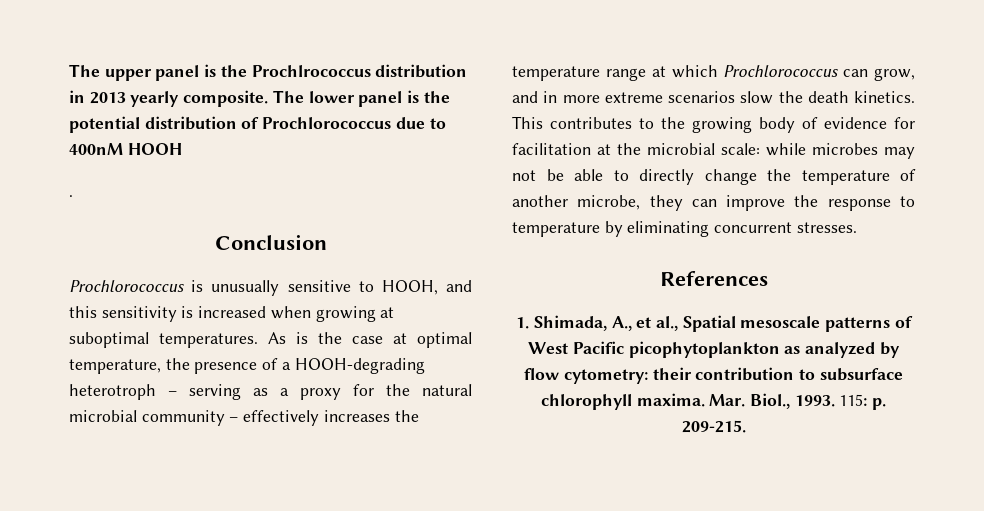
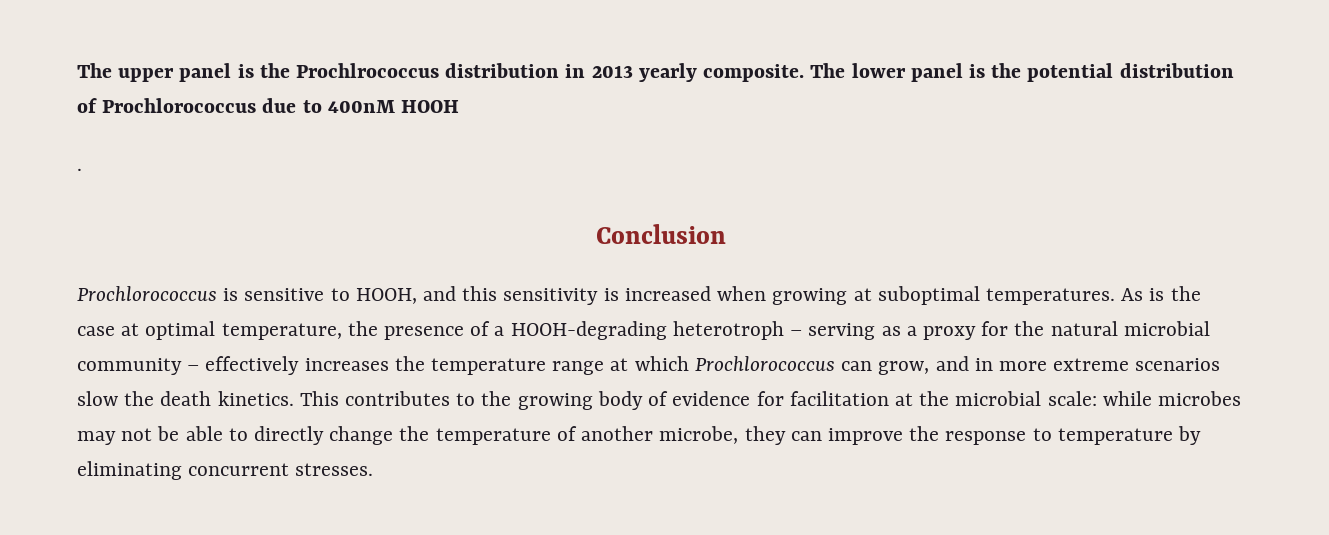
[211,280,280,296] unusually -> (239, 294) none
[659,271,768,286] [516,315,913,332] [528,341,900,358] [524,367,903,384] [540,393,887,410] [681,420,746,433] // References // 1. Shimada, A., et al., Spatial mesoscale patterns of West Pacific picophytoplankton as analyzed by flow cytometry: their contribution to subsurface chlorophyll maxima. Mar. Biol., 1993. 115: p. 209-215. -> (374, 469) none

